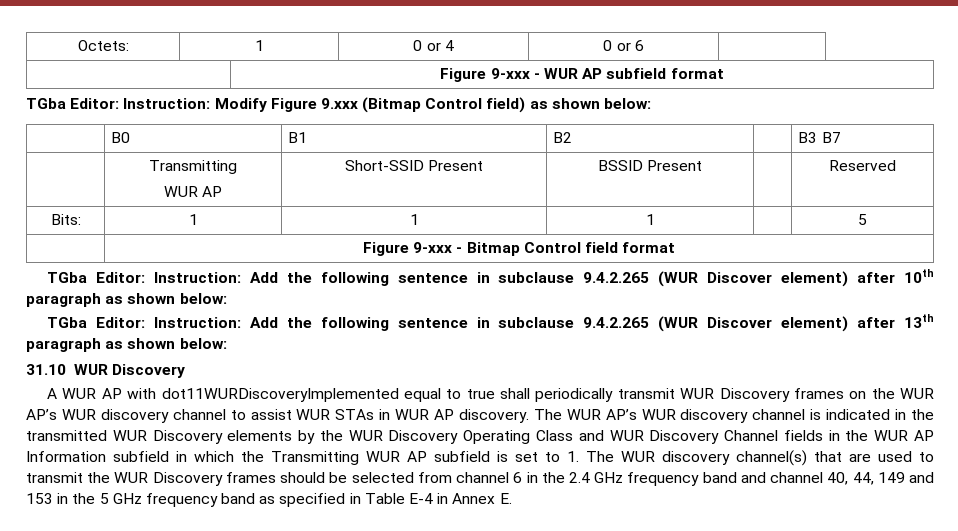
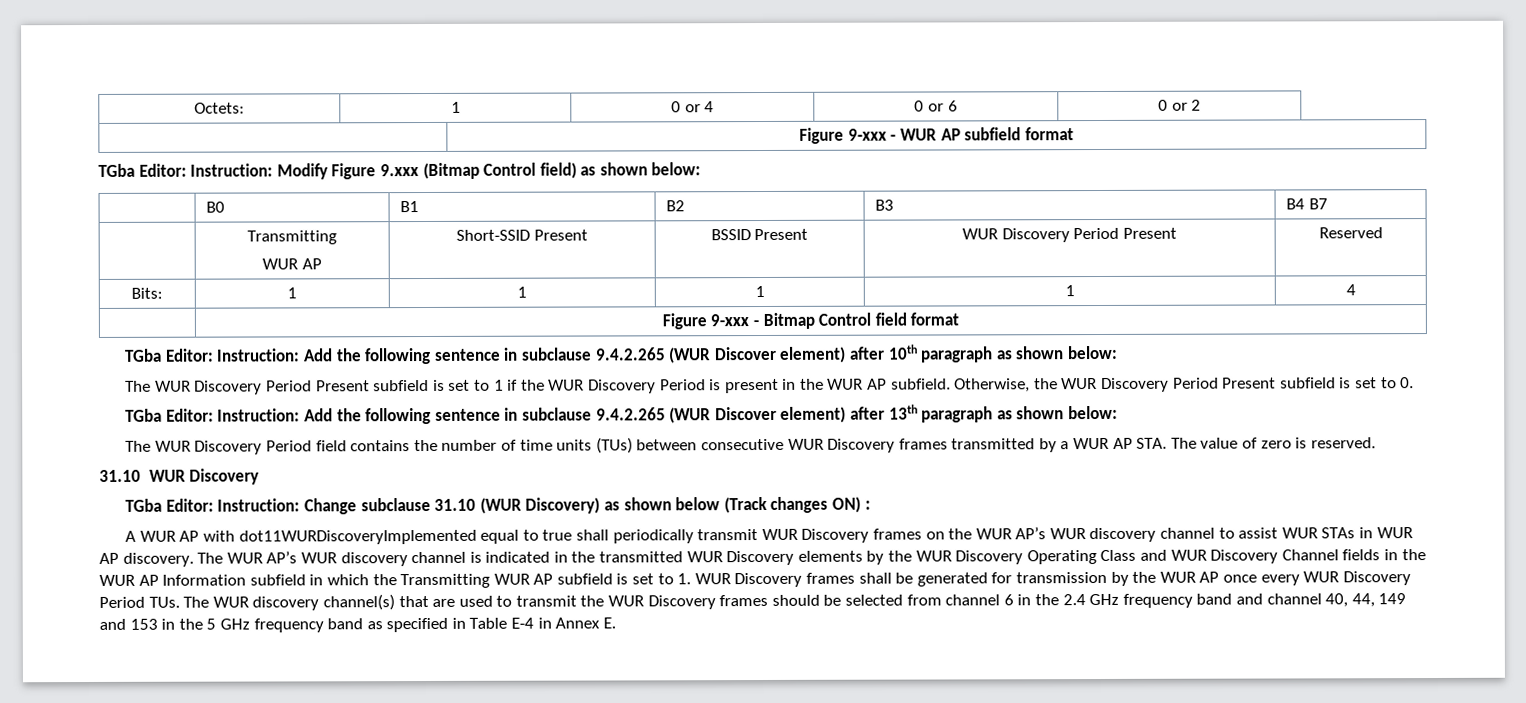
(644, 45) none -> [1157,99,1202,111] 0 or 2
[798,132,818,143] | B3 -> [875,199,895,211] [1286,198,1306,210] B3 | B4
(703, 165) none -> [962,227,1177,243] WUR Discovery Period Present
[858,214,867,225] | 5 -> [1064,285,1075,297] [1345,284,1356,296] 1 | 4
(227, 298) none -> [125,377,1415,395] // The WUR Discovery Period Present subfield is set to 1 if the WUR Discovery Period is present in the WUR AP subfield. Otherwise, the WUR Discovery Period Present subfield is set to 0.
[26,364,185,378] 31.10 WUR Discovery -> [125,437,1376,455] [99,468,260,485] [125,496,871,515] The WUR Discovery Period field contains the number of time units (TUs) between consecutive WUR Discovery frames transmitted by a WUR AP STA. The value of zero is reserved. // 31.10 WUR Discovery // TGba Editor: Instruction: Change subclause 31.10 (WUR Discovery) as shown below (Track changes ON) :
(579, 456) none -> [694,571,1411,588] [99,596,180,608] WUR Discovery frames shall be generated for transmission by the WUR AP once every WUR Discovery Period TUs.

